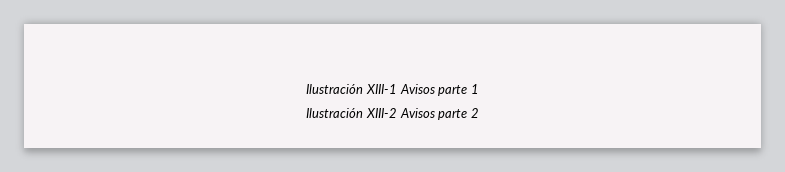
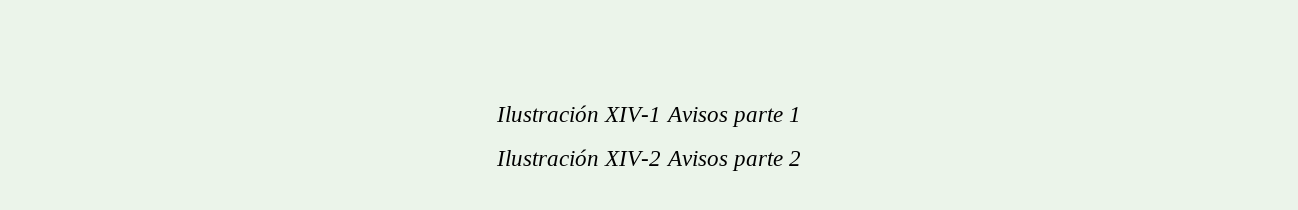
[306,84,397,94] Ilustración XIII-1 -> [496,105,662,122] Ilustración XIV-1
[365,108,397,118] XIII-2 -> [604,151,662,166] XIV-2

